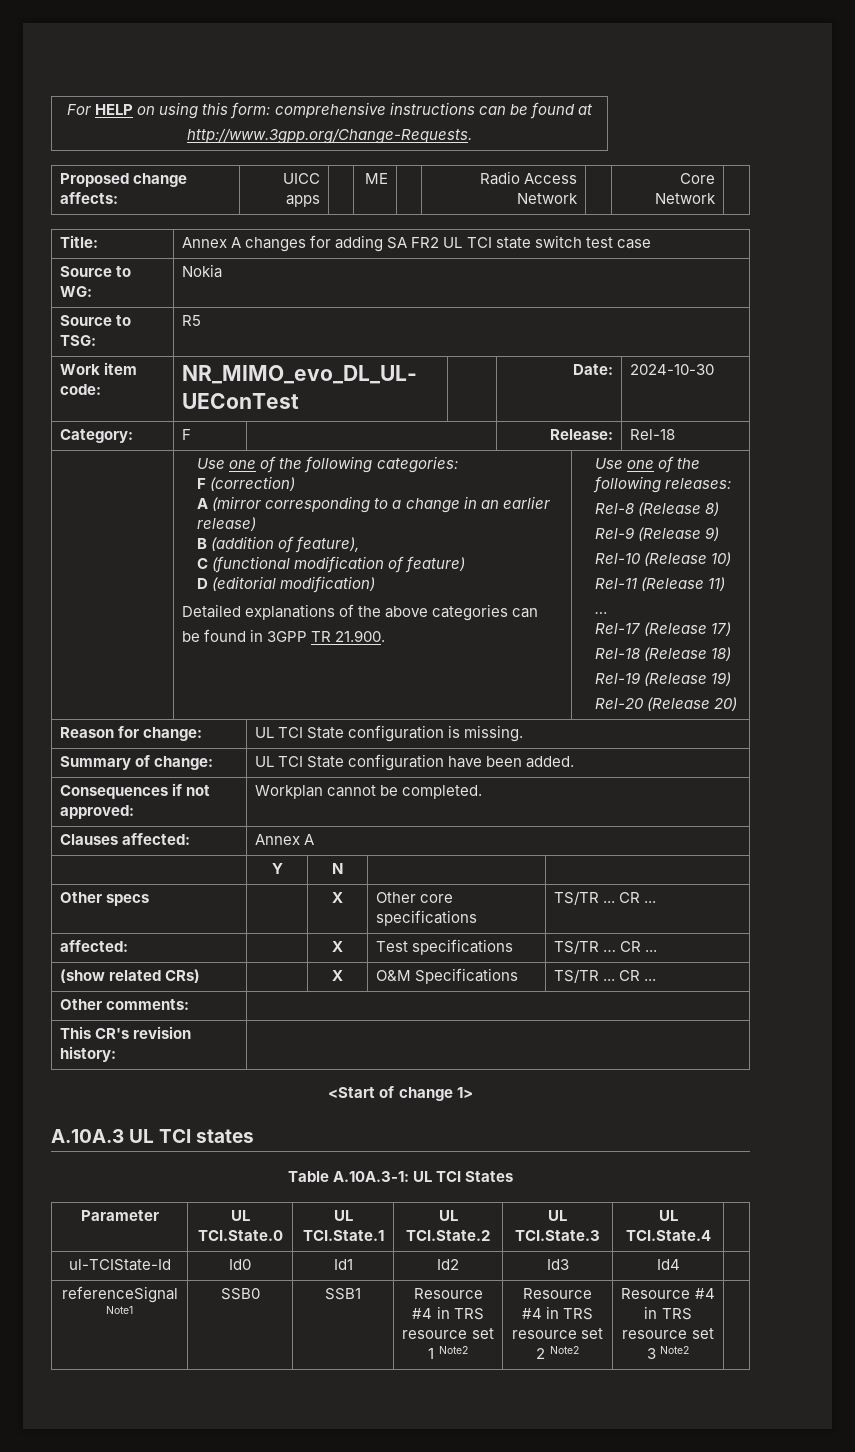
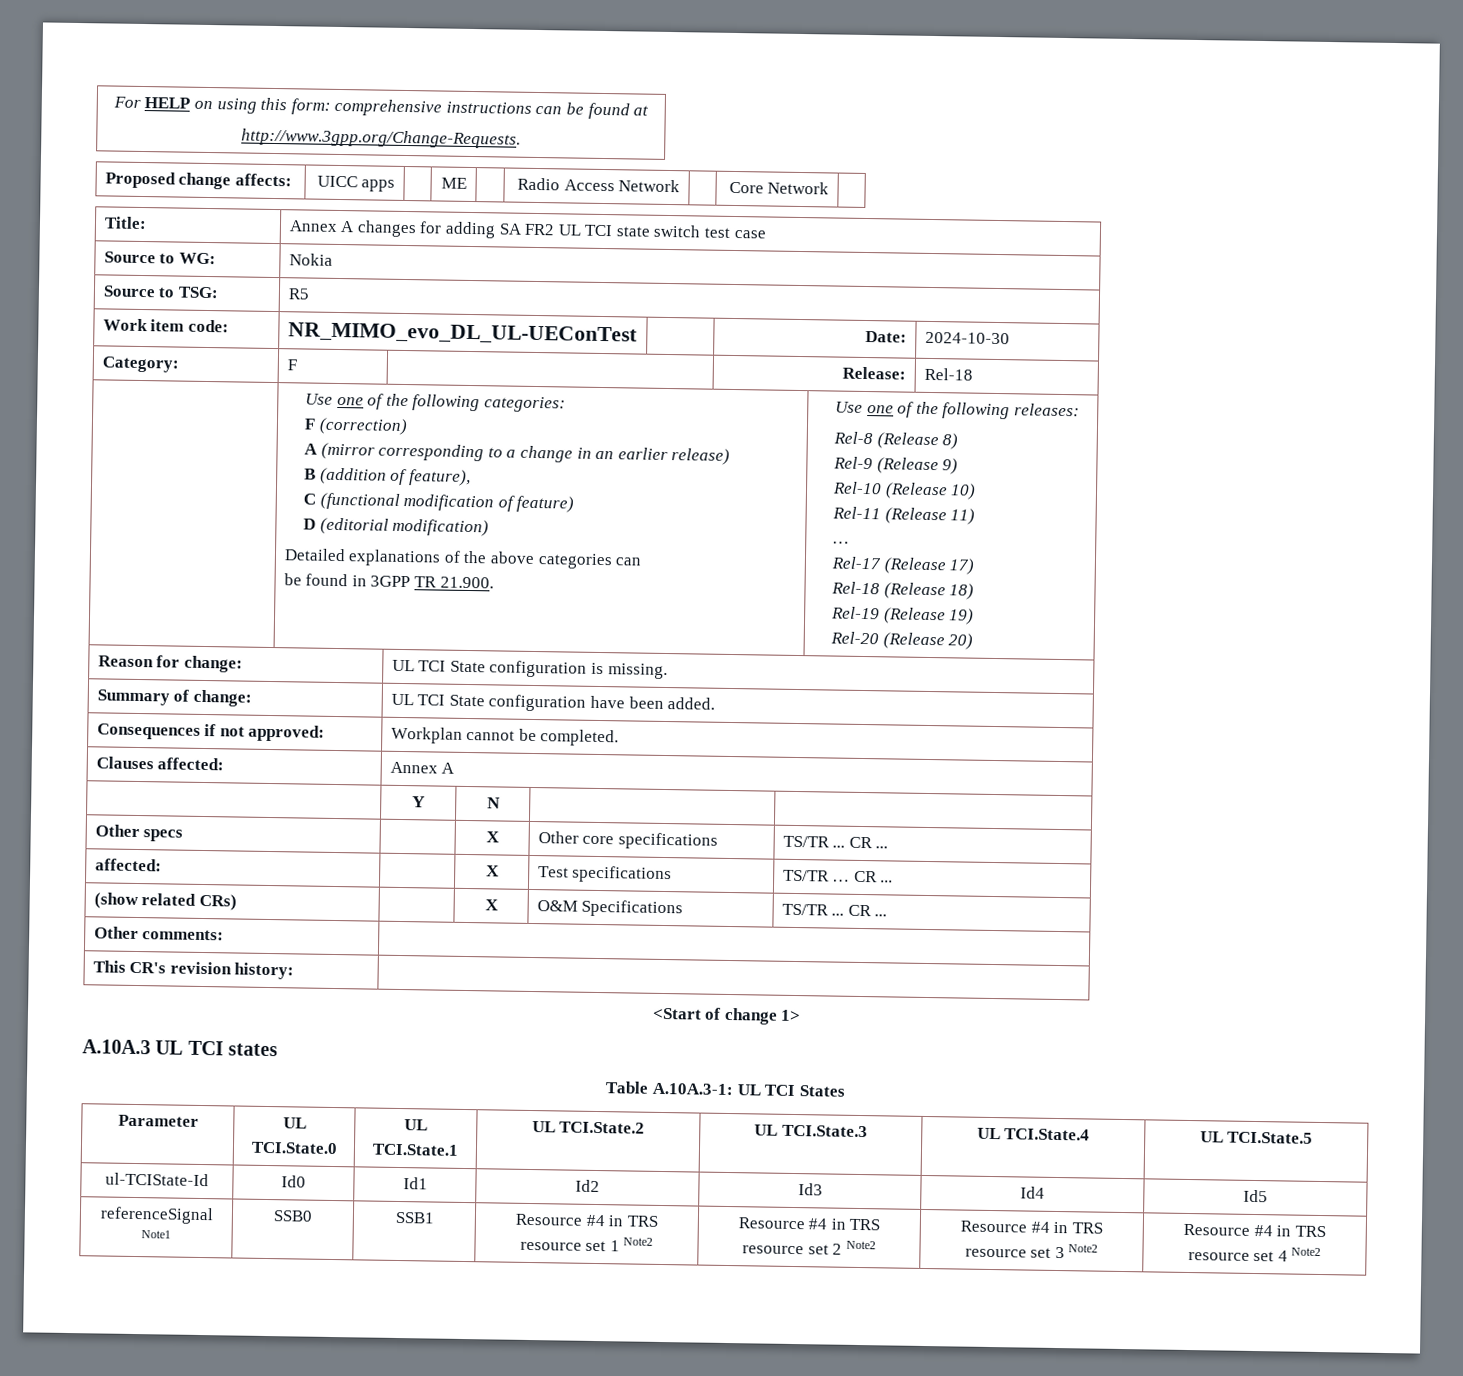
(711, 1235) none -> [1199,1131,1314,1144] UL TCI.State.5
(680, 1264) none -> [1243,1189,1268,1203] Id5
(690, 1350) none -> [1183,1223,1326,1238] [1187,1247,1322,1262] Resource #4 in TRS resource set 4 Note2

